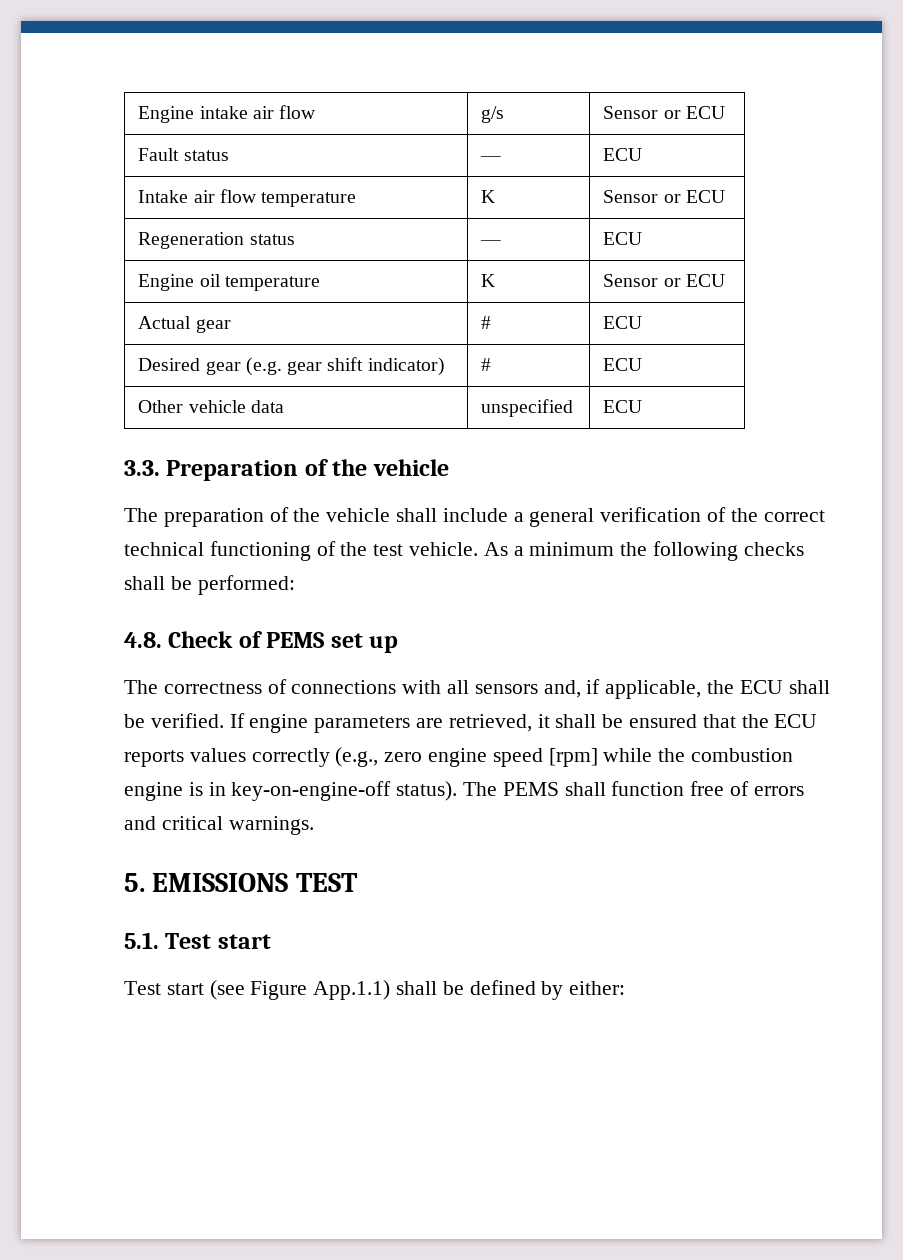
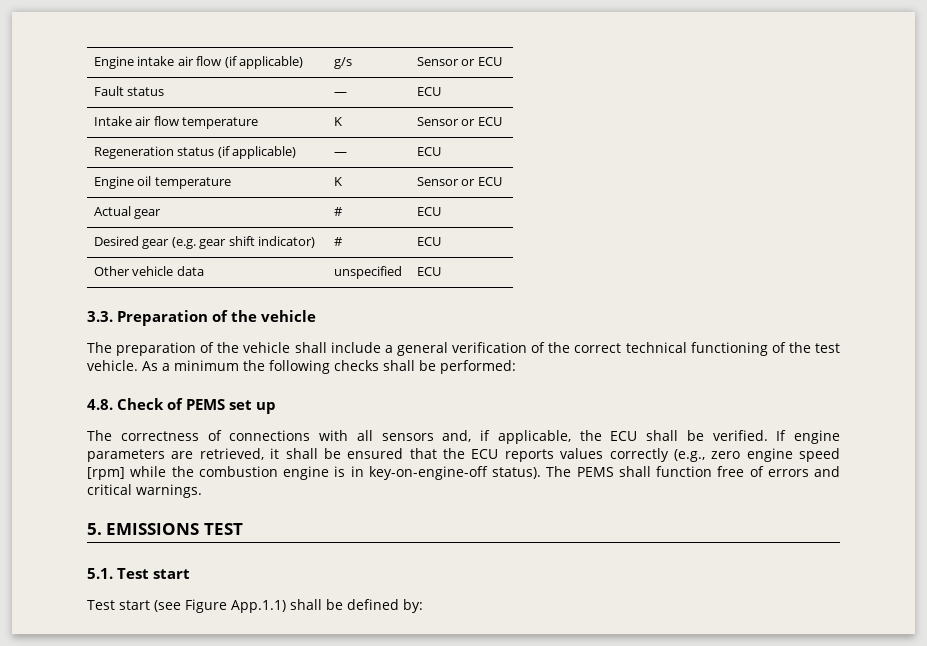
(316, 112) none -> [224,56,303,69] (if applicable)
(295, 239) none -> [217,146,297,159] (if applicable)
[541,981,626,1000] by either: -> [402,599,423,613] by:

